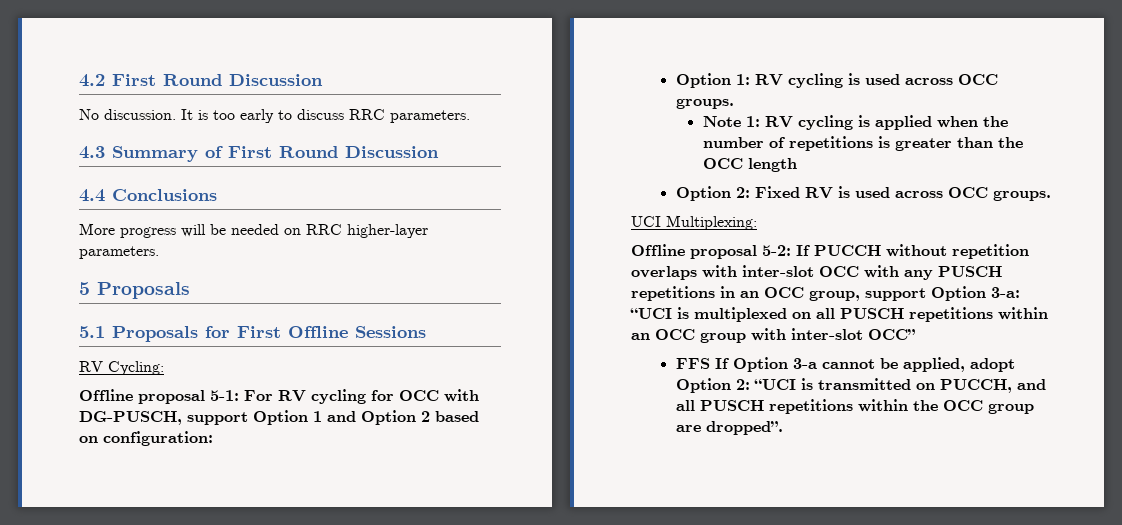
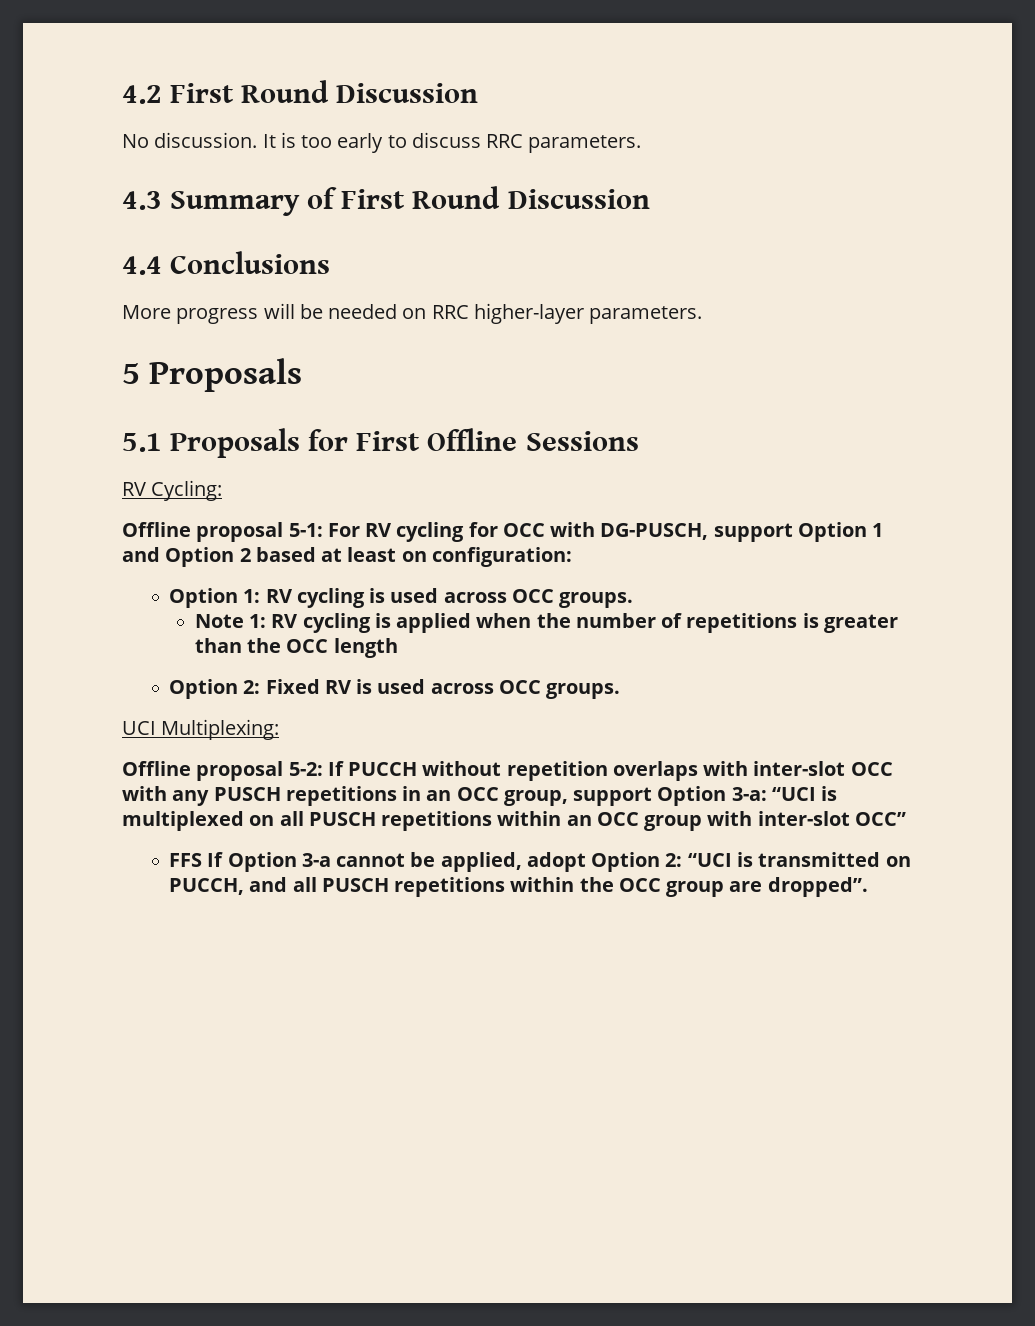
(479, 416) none -> [321,547,397,562] at least

